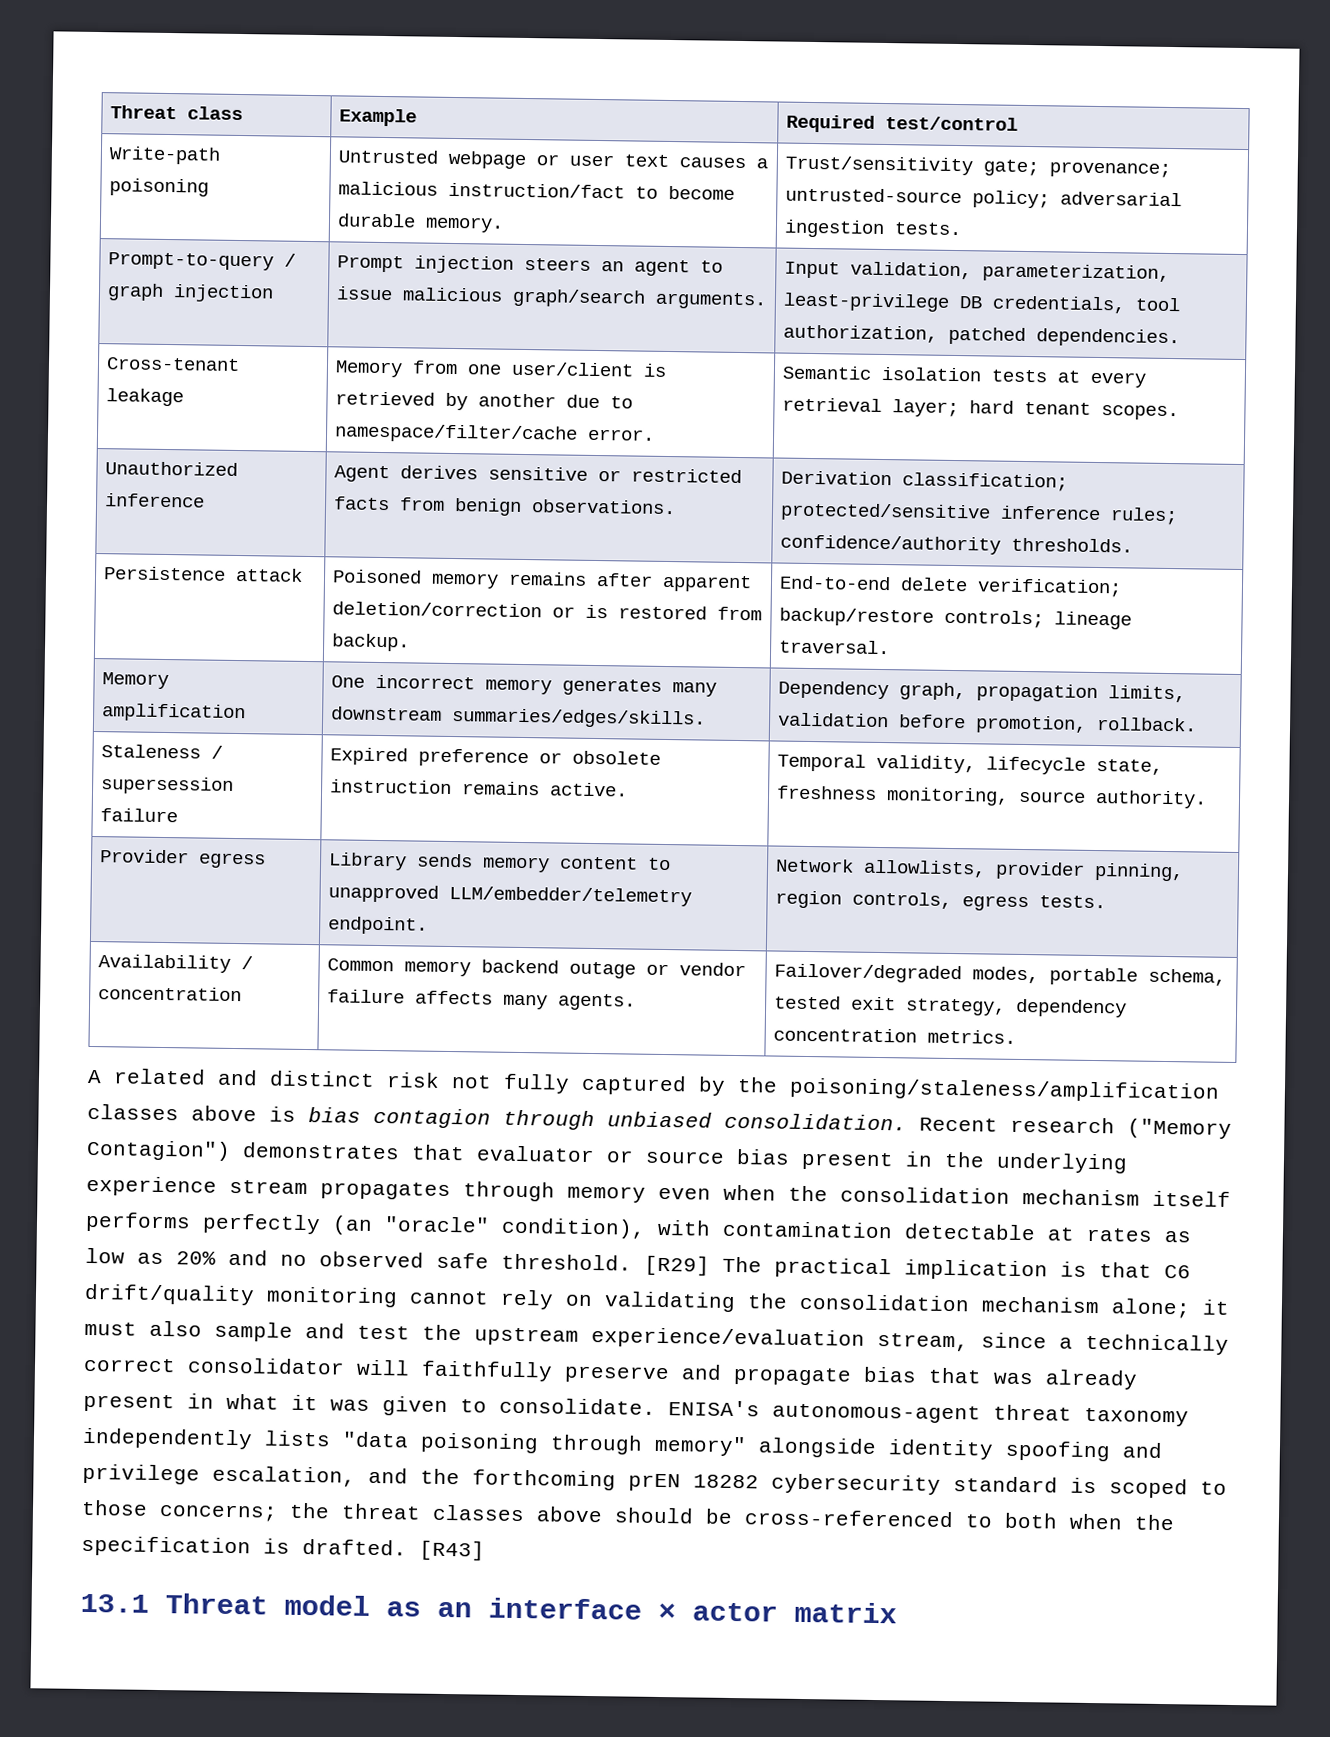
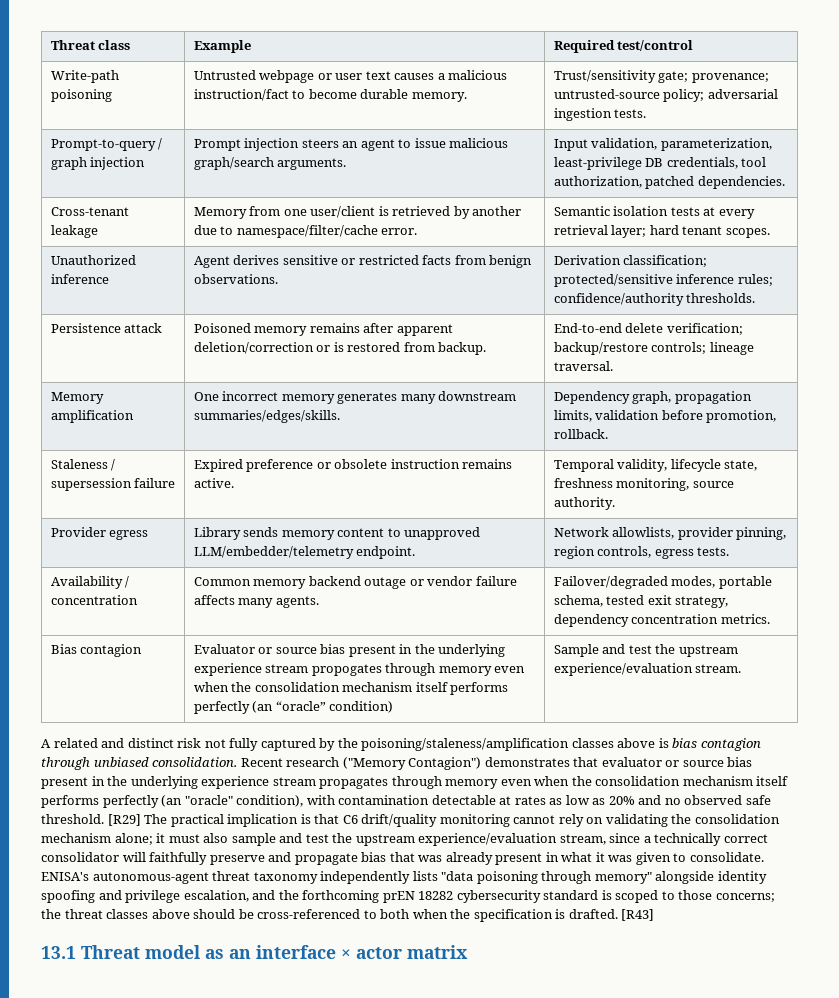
(1017, 1036) none -> [50,644,143,657] [193,644,506,657] [193,663,526,676] [193,682,509,695] [193,701,394,714] [553,644,738,657] [553,663,742,676] // Bias contagion | Evaluator or source bias present in the underlying experience stream propogates through memory even when the consolidation mechanism itself performs perfectly (an “oracle” condition) | Sample and test the upstream experience/evaluation stream.

